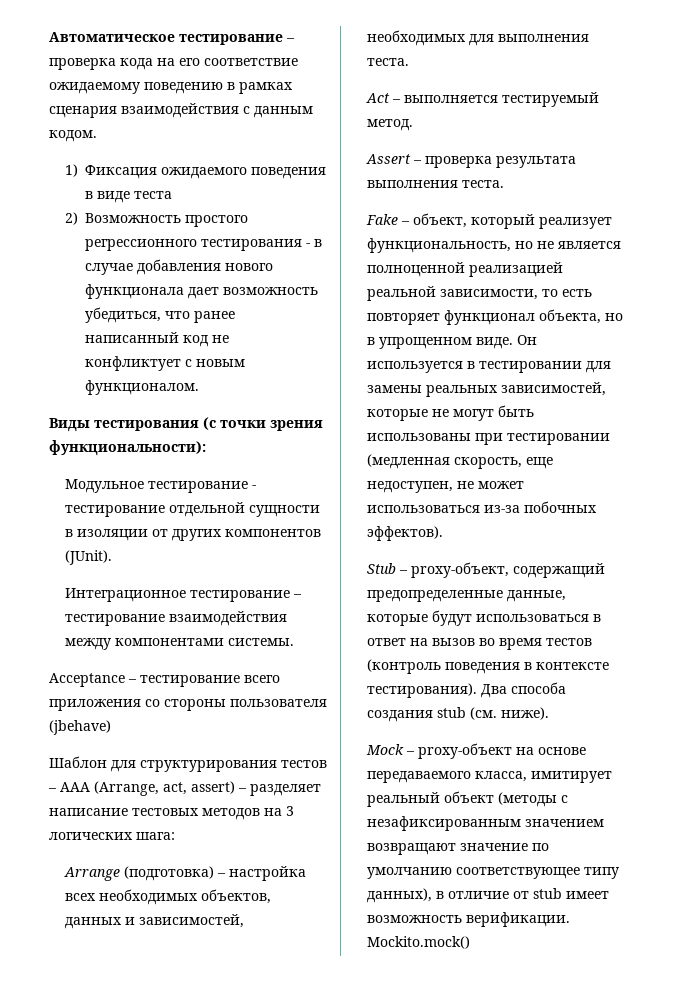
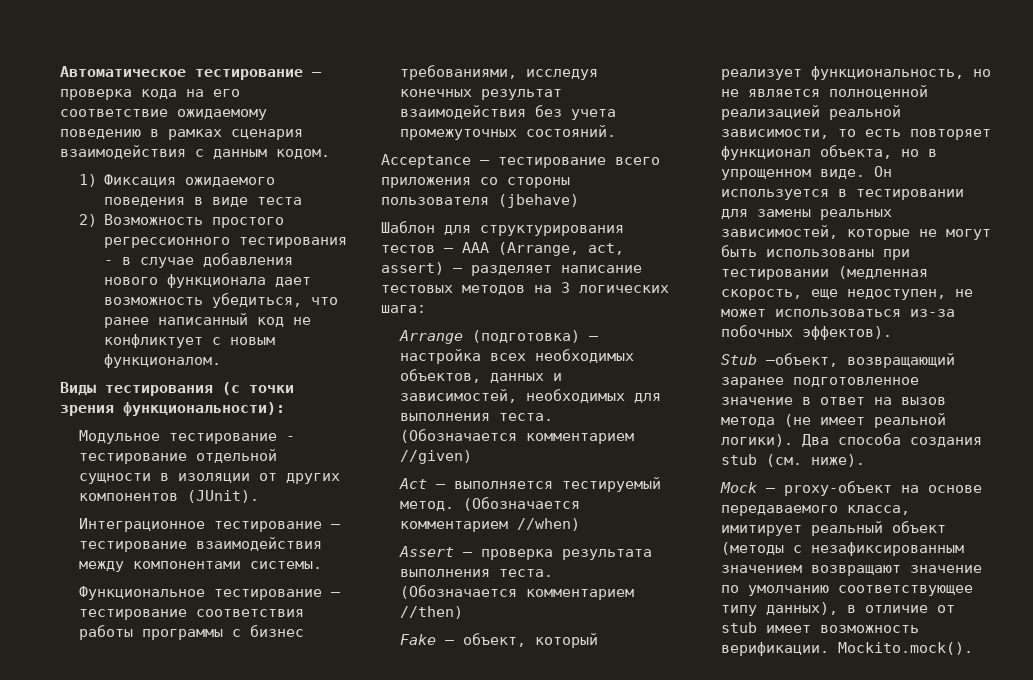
(295, 642) none -> [78,586,341,600] [78,609,304,620] [78,625,304,640] [399,65,598,80] [399,89,562,100] [399,105,616,120] [399,125,616,140] // Функциональное тестирование – тестирование соответствия работы программы с бизнес требованиями, исследуя конечных результат взаимодействия без учета промежуточных состояний.
(410, 62) none -> [399,429,634,444] [399,450,472,464] (Обозначается комментарием //given)
(414, 125) none -> [462,497,580,511] [399,518,580,532] (Обозначается комментарием //when)
(505, 184) none -> [399,585,634,600] [399,606,463,619] (Обозначается комментарием //then)
[399,562,606,578] [367,590,567,602] [367,610,602,626] [367,638,593,650] [367,659,610,674] [367,683,478,698] – proxy-объект, содержащий предопределенные данные, которые будут использоваться в ответ на вызов во время тестов (контроль поведения в контексте тестирования). -> [765,353,955,368] [720,377,919,388] [720,397,946,405] [720,413,946,428] [720,434,793,447] –объект, возвращающий заранее подготовленное значение в ответ на вызов метода (не имеет реальной логики).
[367,936,471,949] Mockito.mock() -> [837,642,973,655] Mockito.mock().

